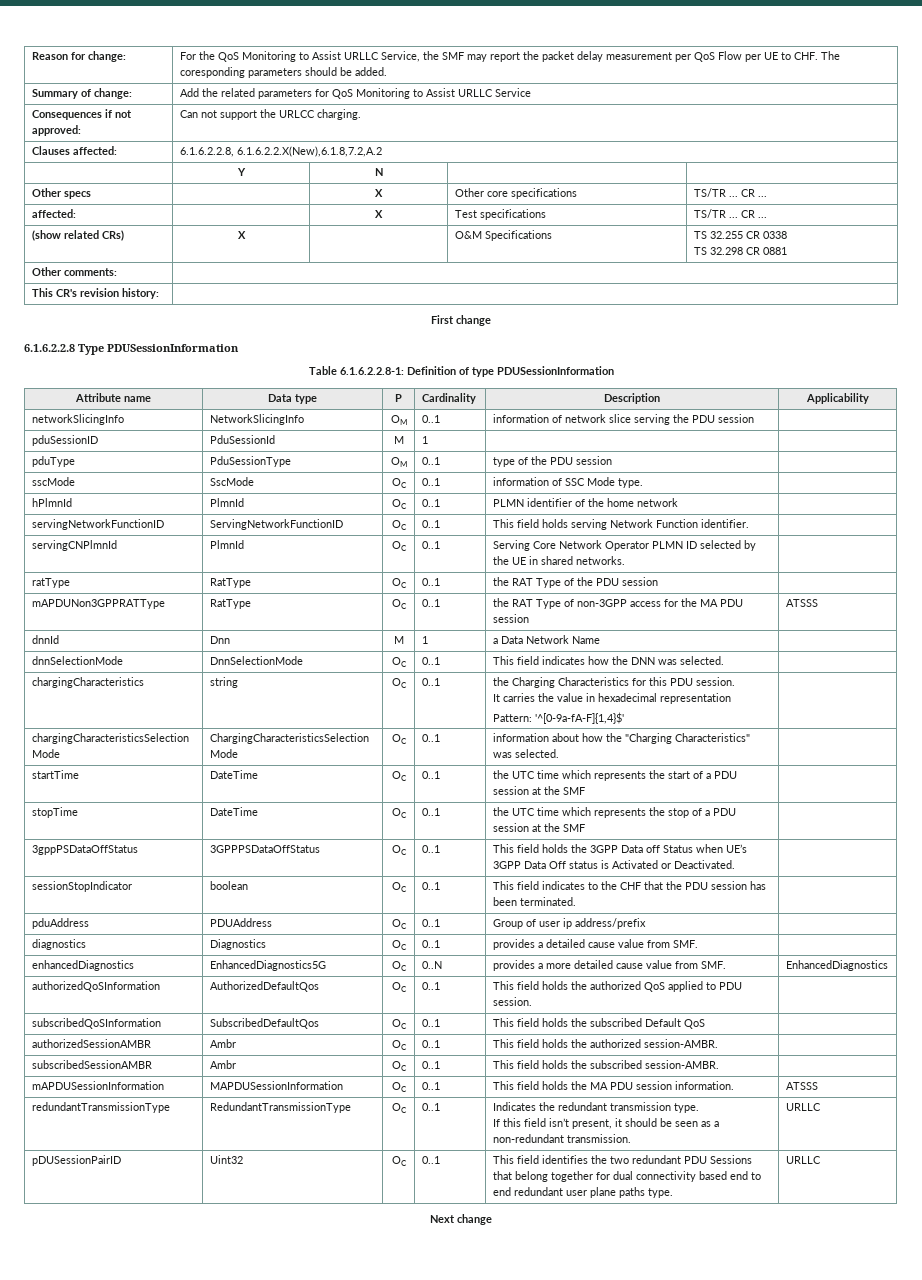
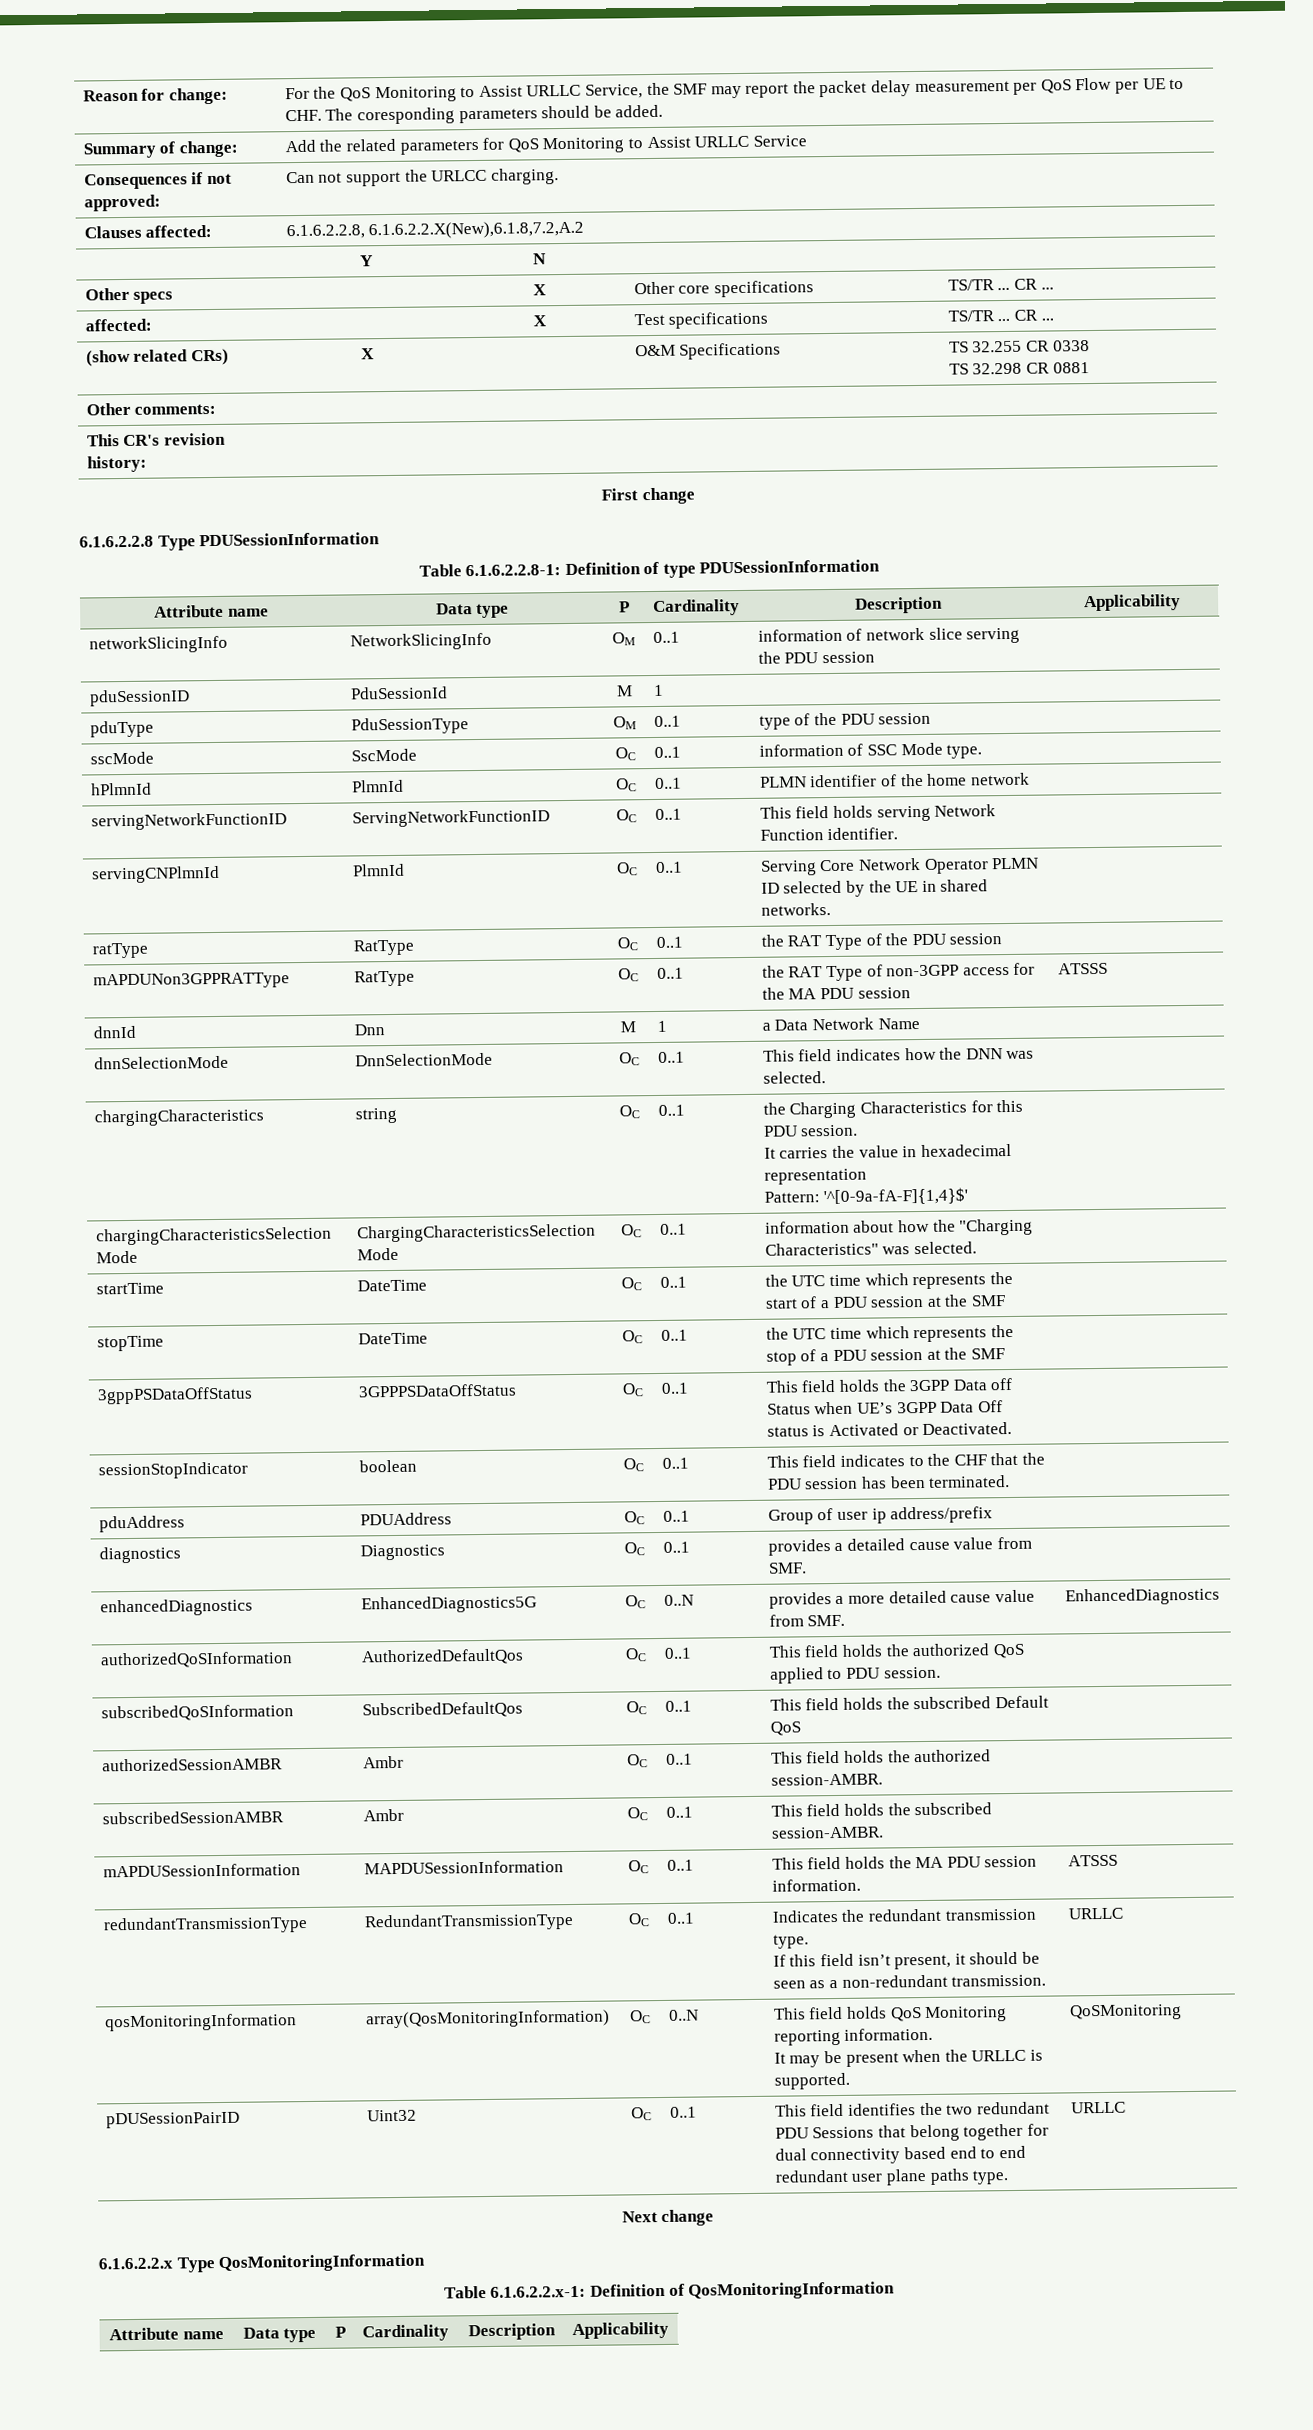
(821, 1107) none -> [104,2013,297,2032] [365,2009,610,2029] [629,2010,651,2024] [668,2009,699,2021] [773,2006,1008,2023] [773,2027,934,2046] [773,2049,1043,2068] [773,2072,850,2090] [1068,2004,1182,2021] // qosMonitoringInformation | array(QosMonitoringInformation) | OC | 0..N | This field holds QoS Monitoring reporting information. // It may be present when the URLLC is supported. | QoSMonitoring
(492, 1219) none -> [98,2253,426,2273] [443,2281,896,2300] [109,2327,224,2341] [242,2327,317,2343] [334,2326,346,2338] [361,2324,449,2342] [467,2323,556,2341] [572,2321,669,2340] // 6.1.6.2.2.x Type QosMonitoringInformation // Table 6.1.6.2.2.x-1: Definition of QosMonitoringInformation // Attribute name | Data type | P | Cardinality | Description | Applicability

